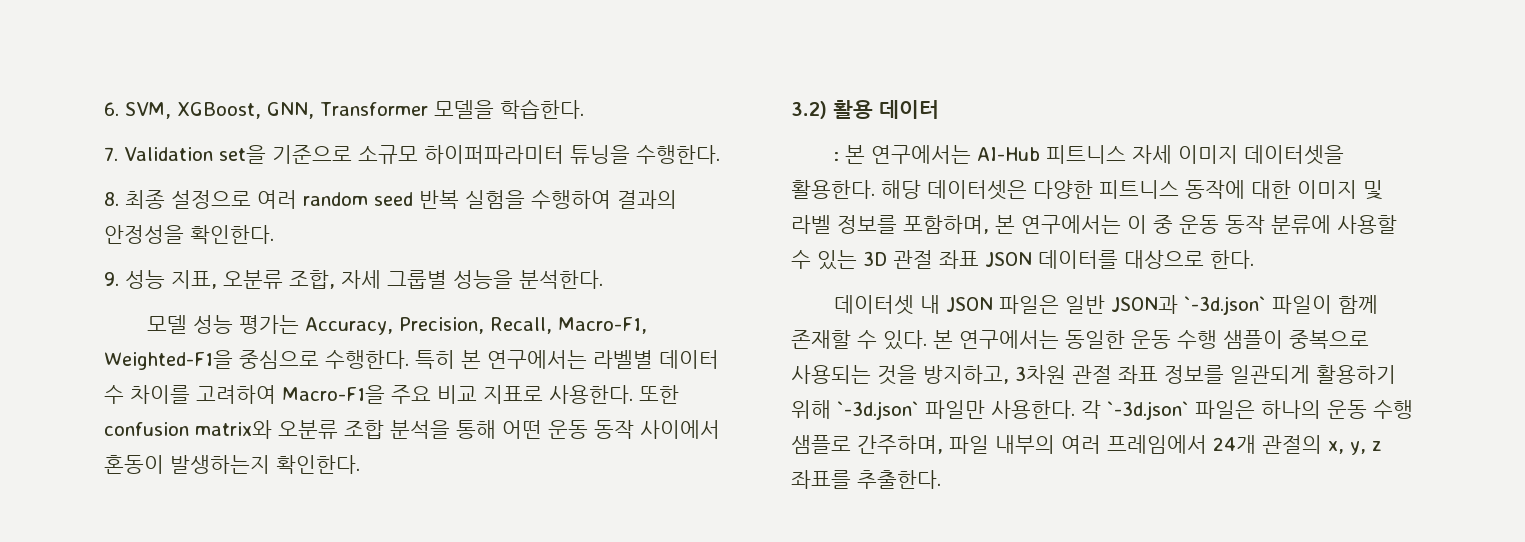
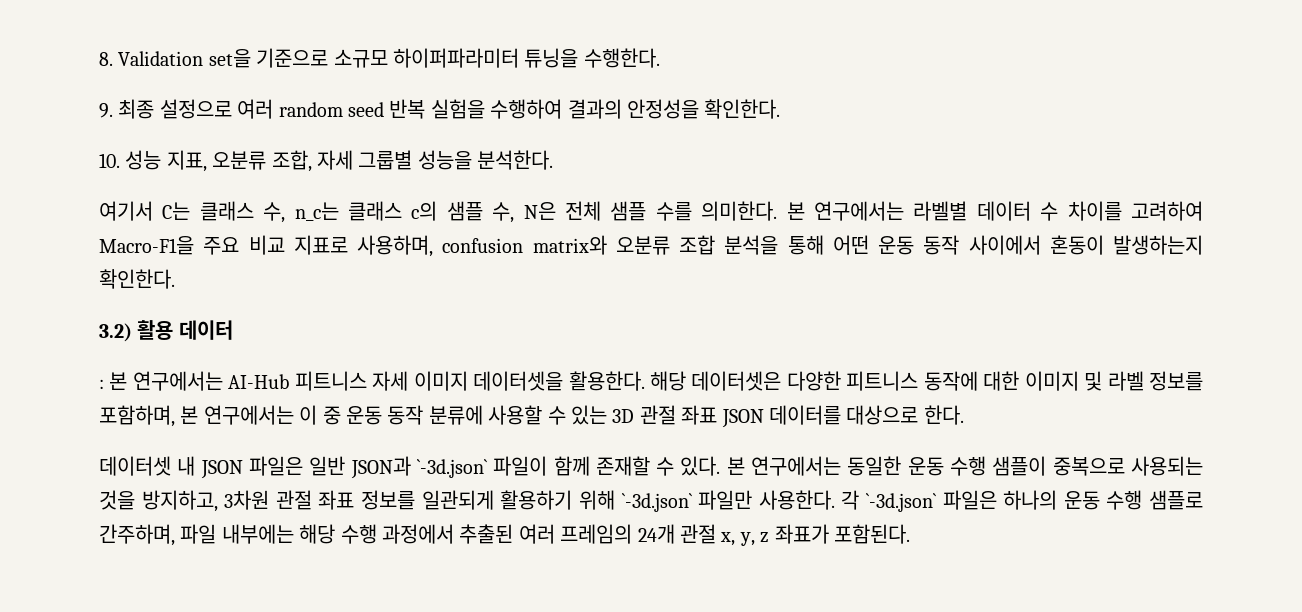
[104,99,584,119] [104,147,118,161] 6. SVM, XGBoost, GNN, Transformer 모델을 학습한다. // 7. -> [99,52,113,66] 8.
[104,192,119,206] 8. -> [99,103,113,118] 9.
[104,272,119,286] 9. -> [99,153,120,168] 10.
[147,315,648,335] [104,350,455,370] 모델 성능 평가는 Accuracy, Precision, Recall, Macro-F1, Weighted-F1을 중심으로 수행한다. 특히 -> [99,201,778,223] 여기서 C는 클래스 수, n_c는 클래스 c의 샘플 수, N은 전체 샘플 수를 의미한다.
[549,385,679,404] 사용한다. 또한 -> [357,235,433,257] 사용하며,
[995,435,1322,454] 내부의 여러 프레임에서 24개 관절의 -> [221,524,716,544] 내부에는 해당 수행 과정에서 추출된 여러 프레임의 24개 관절
[791,470,941,489] 좌표를 추출한다. -> [774,524,910,544] 좌표가 포함된다.

